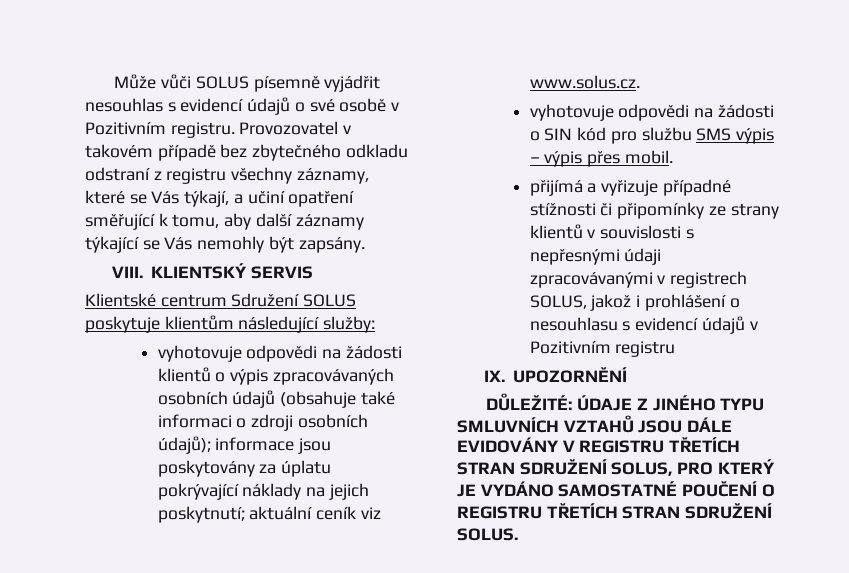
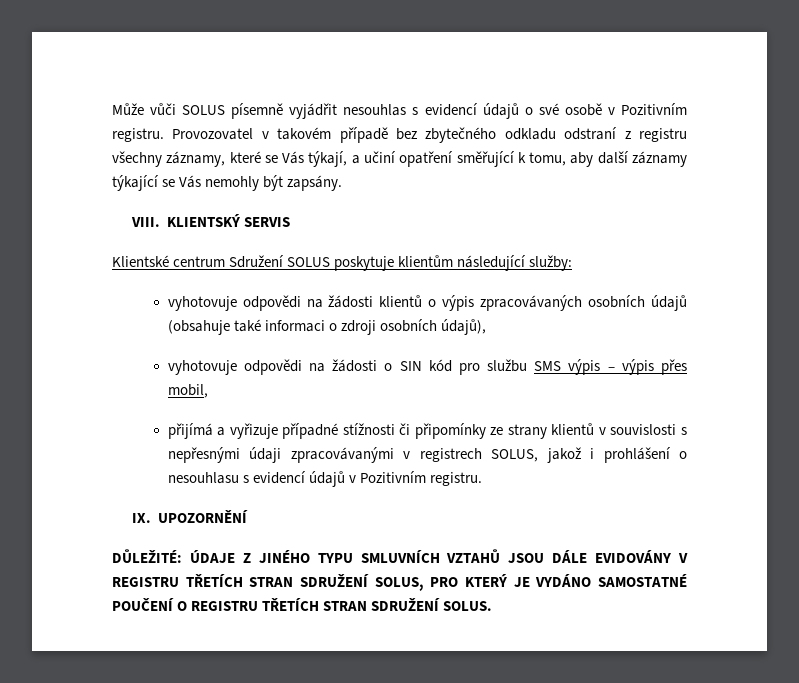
[157,436,332,454] [157,460,332,477] [157,483,369,500] [157,506,381,523] [529,75,640,89] údajů); informace jsou poskytovány za úplatu pokrývající náklady na jejich poskytnutí; aktuální ceník viz www.solus.cz. -> [440,319,486,335] údajů),
[624,150,673,164] mobil. -> [167,384,208,398] mobil,
[615,341,676,357] registru -> [429,472,482,486] registru.

